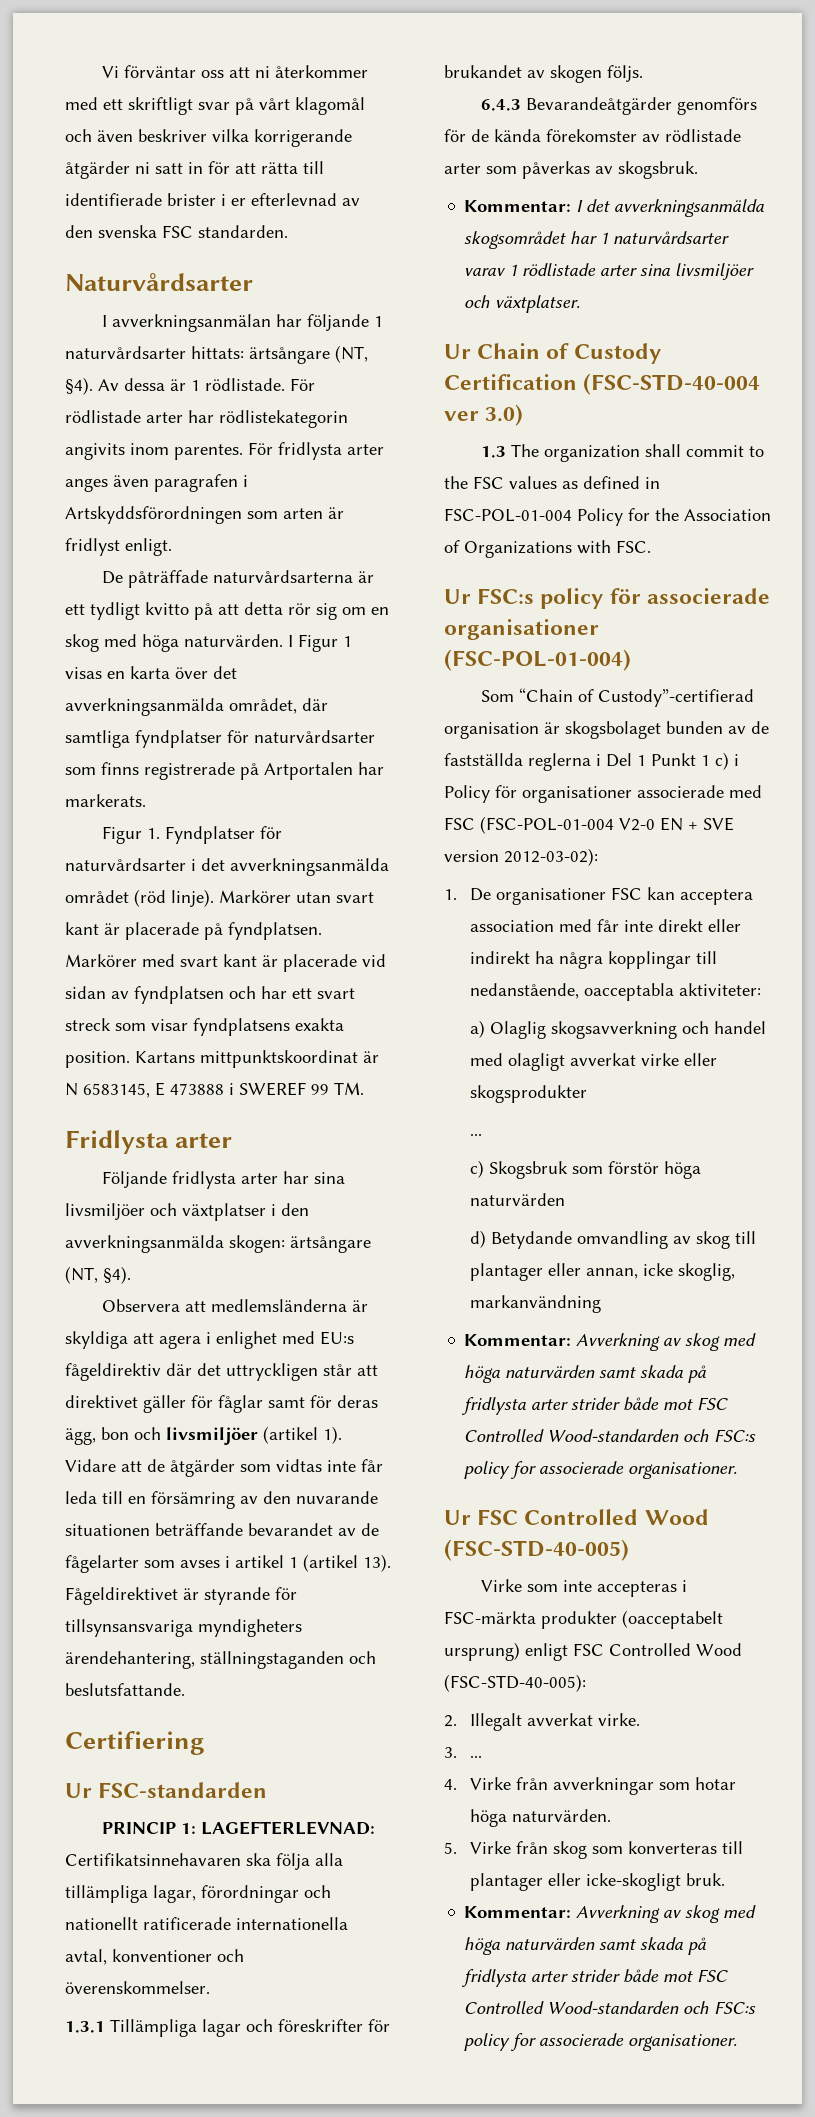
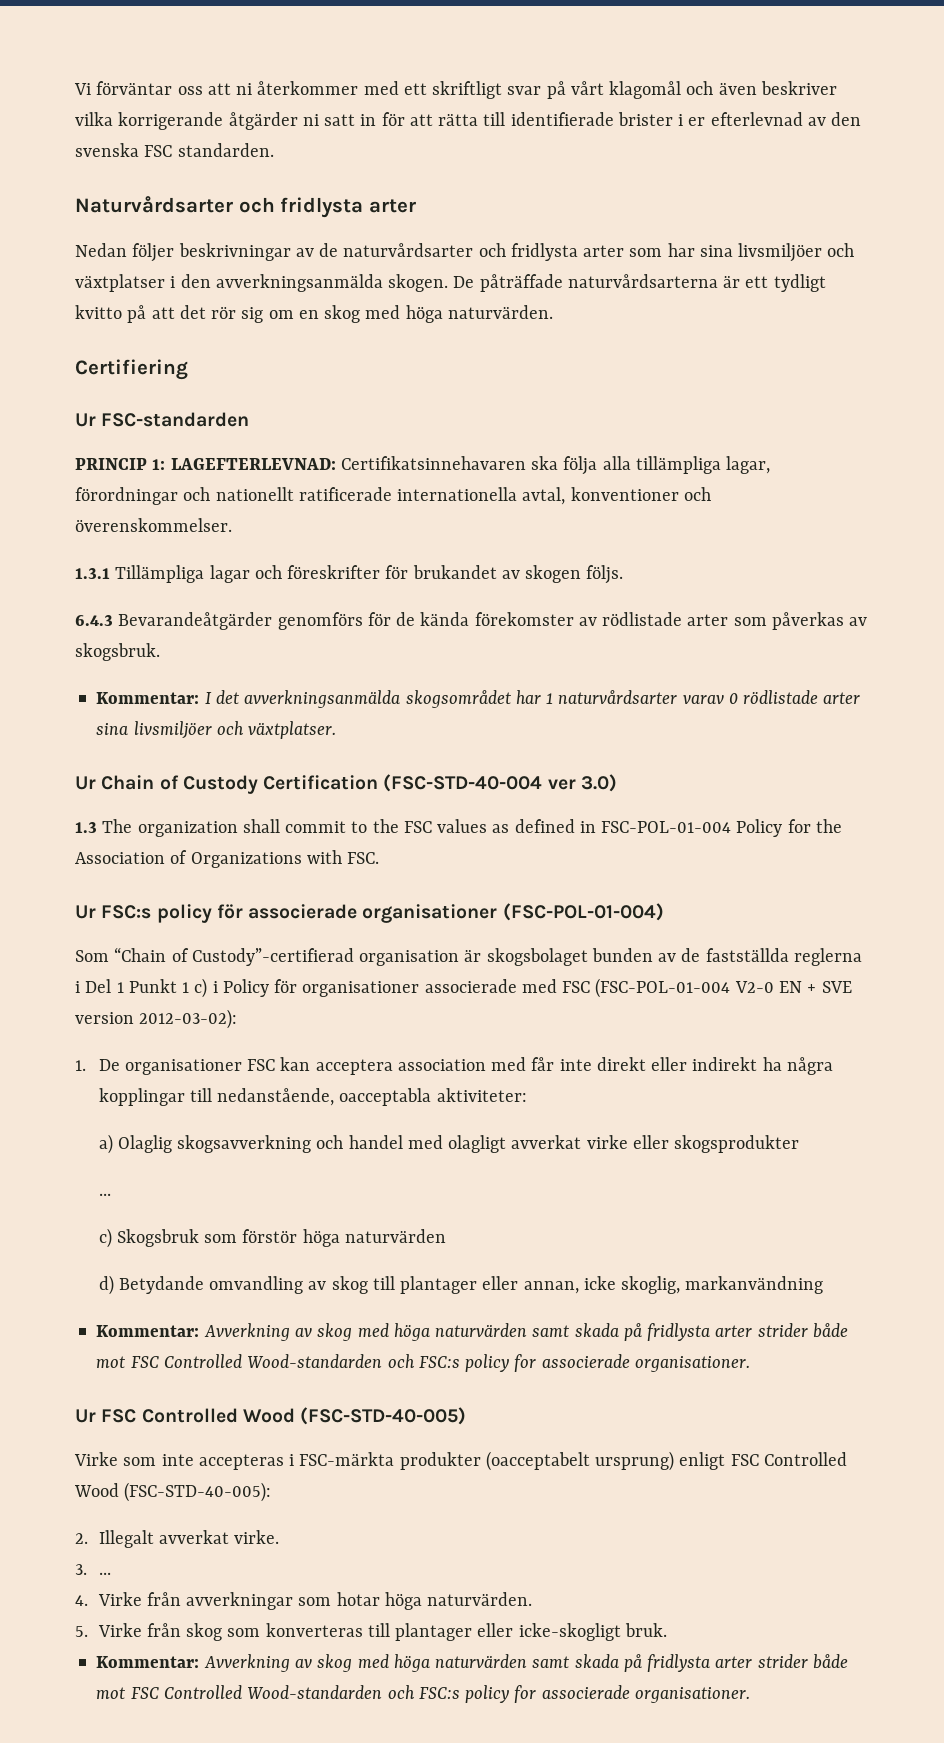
[101,314,383,332] [65,345,368,364] [65,377,315,395] [65,410,348,428] [65,442,384,460] [65,474,248,492] [65,506,344,524] [65,538,172,556] // I avverkningsanmälan har följande 1 naturvårdsarter hittats: ärtsångare (NT, §4). Av dessa är 1 rödlistade. För rödlistade arter har rödlistekategorin angivits inom parentes. För fridlysta arter anges även paragrafen i Artskyddsförordningen som arten är fridlyst enligt. // -> [238,197,416,218] [75,243,855,262] [75,274,449,292] och fridlysta arter // Nedan följer beskrivningar av de naturvårdsarter och fridlysta arter som har sina livsmiljöer och växtplatser i den avverkningsanmälda skogen.
[244,602,283,615] detta -> [179,305,206,319] det
[288,634,352,652] [65,666,237,679] [65,698,328,716] [65,730,375,748] [65,762,384,780] [65,794,146,807] [101,826,282,844] [65,858,389,876] [65,889,374,907] [65,922,322,940] [65,954,386,972] [65,986,355,1004] [65,1018,344,1036] [65,1050,379,1068] [65,1082,364,1098] [65,1130,233,1154] [101,1171,345,1189] [65,1203,309,1221] [65,1235,371,1253] [65,1266,131,1284] [101,1299,368,1312] [65,1331,354,1349] [65,1363,378,1381] [65,1395,378,1413] [65,1426,342,1445] [65,1459,383,1477] [65,1491,378,1509] [65,1523,379,1536] [65,1554,391,1573] [65,1587,297,1605] [65,1619,302,1637] [65,1651,376,1669] [65,1683,185,1696] I Figur 1 visas en karta över det avverkningsanmälda området, där samtliga fyndplatser för naturvårdsarter som finns registrerade på Artportalen har markerats. // Figur 1. Fyndplatser för naturvårdsarter i det avverkningsanmälda området (röd linje). Markörer utan svart kant är placerade på fyndplatsen. Markörer med svart kant är placerade vid sidan av fyndplatsen och har ett svart streck som visar fyndplatsens exakta position. Kartans mittpunktskoordinat är N 6583145, E 473888 i SWEREF 99 TM. // Fridlysta arter // Följande fridlysta arter har sina livsmiljöer och växtplatser i den avverkningsanmälda skogen: ärtsångare (NT, §4). // Observera att medlemsländerna är skyldiga att agera i enlighet med EU:s fågeldirektiv där det uttryckligen står att direktivet gäller för fåglar samt för deras ägg, bon och livsmiljöer (artikel 1). Vidare att de åtgärder som vidtas inte får leda till en försämring av den nuvarande situationen beträffande bevarandet av de fågelarter som avses i artikel 1 (artikel 13). Fågeldirektivet är styrande för tillsynsansvariga myndigheters ärendehantering, ställningstaganden och beslutsfattande. -> (553, 312) none
[509,264,519,276] 1 -> [728,693,738,704] 0

